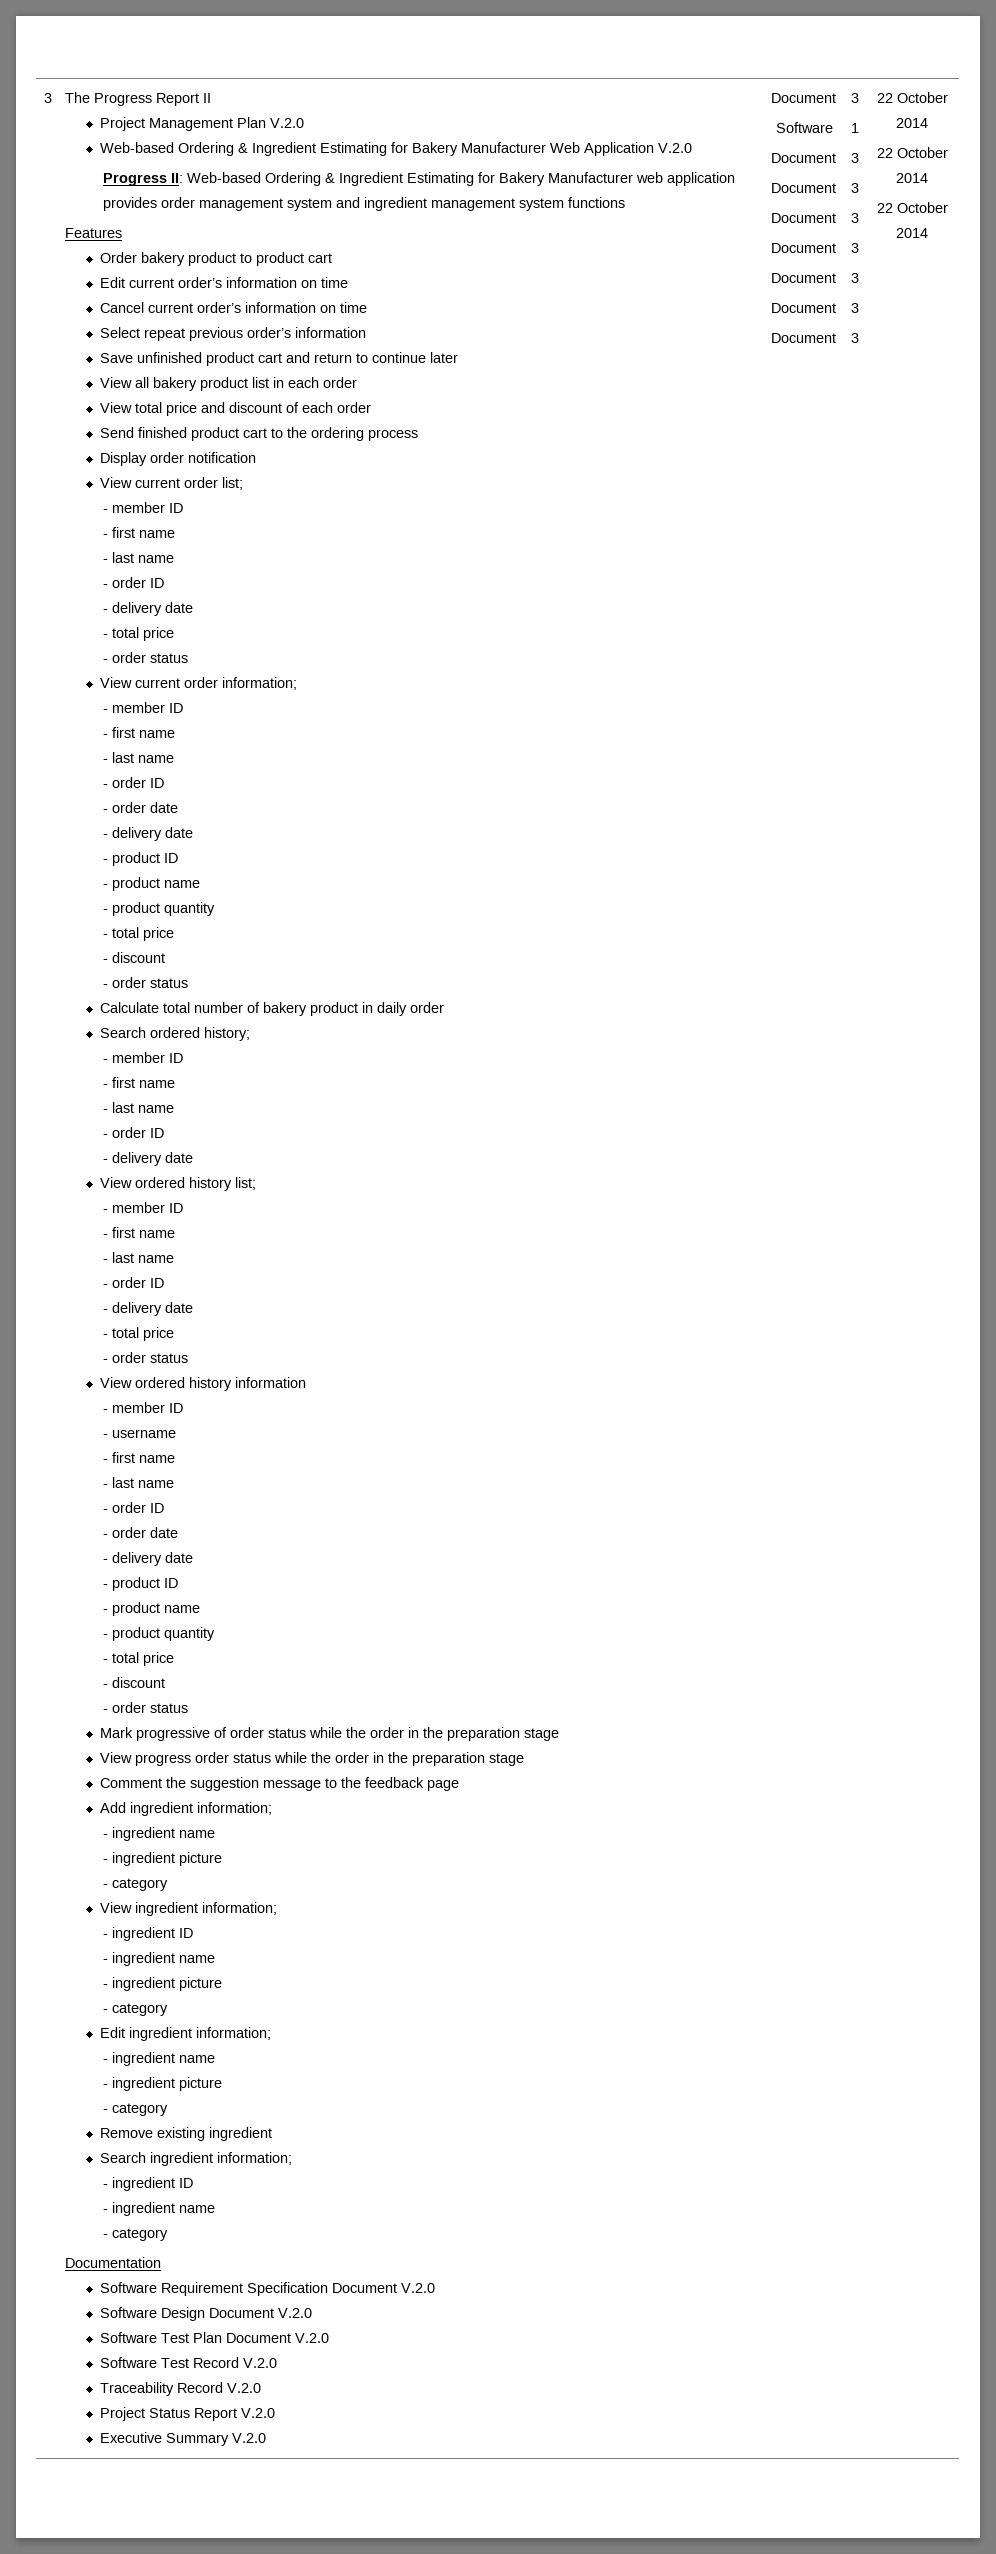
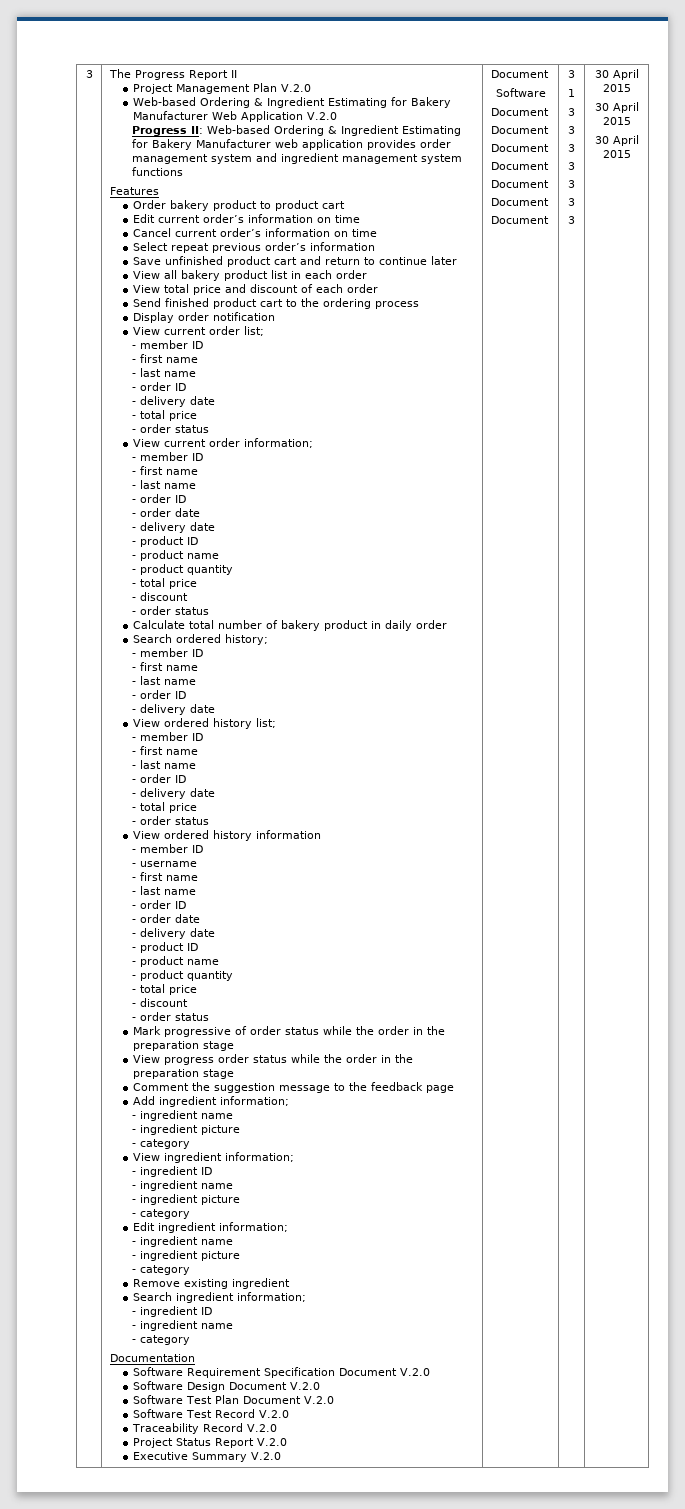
[876,92,948,103] [896,118,928,128] [876,147,948,158] [896,173,928,183] [876,202,948,213] [896,228,928,238] 22 October 2014 // 22 October 2014 // 22 October 2014 -> [594,69,639,80] [602,84,631,92] [594,102,639,113] [602,117,631,125] [594,135,639,146] [602,150,631,158] 30 April 2015 // 30 April 2015 // 30 April 2015

